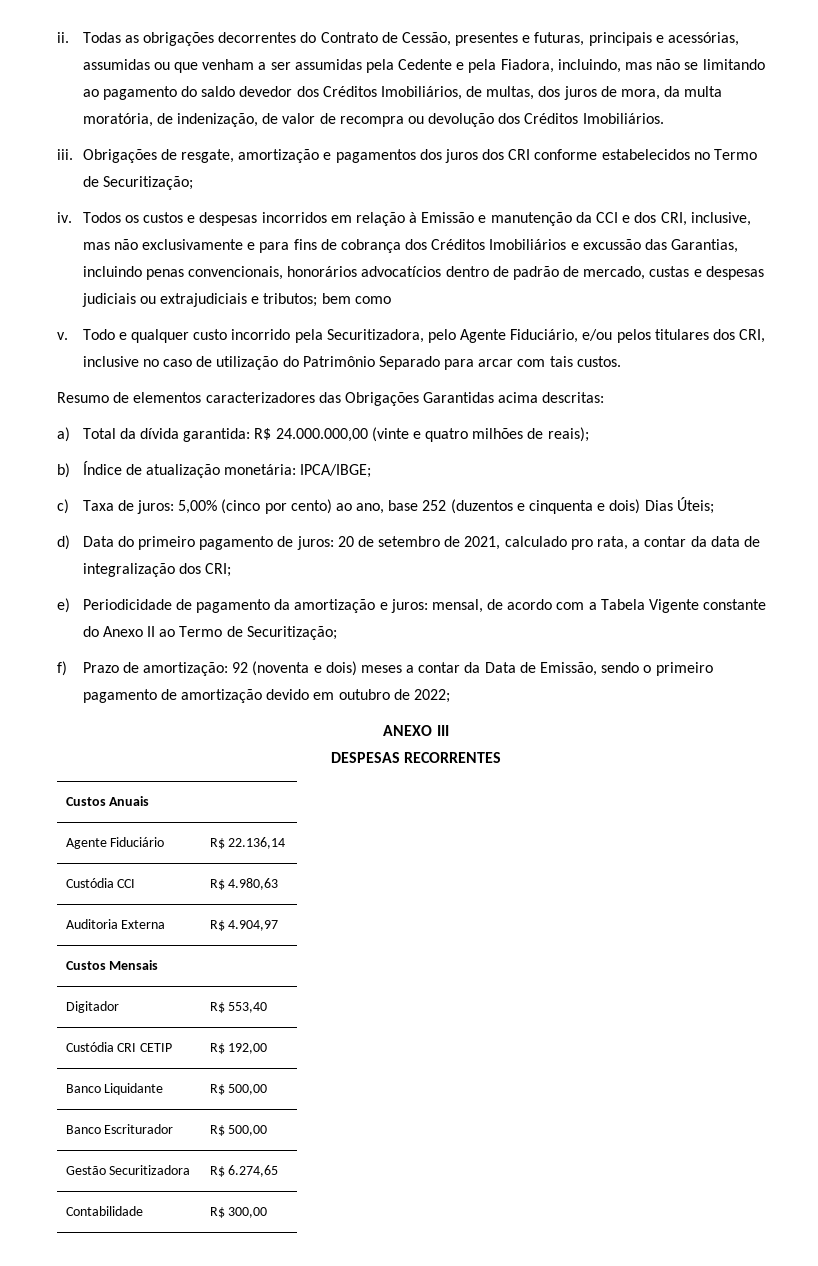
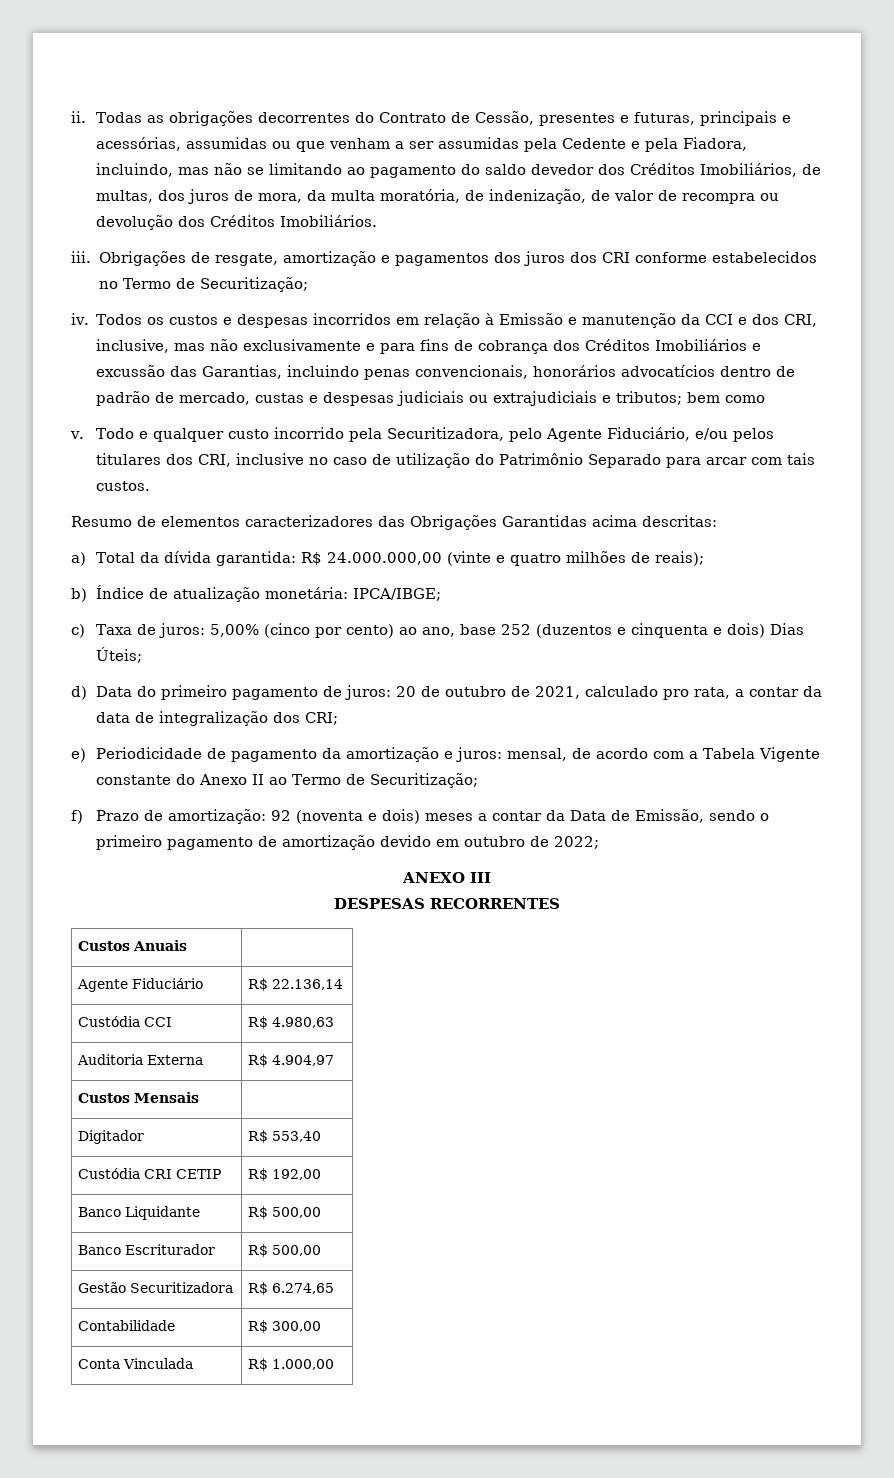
[378,536,441,547] setembro -> [445,686,507,697] outubro
(268, 1212) none -> [78,1358,194,1369] [248,1358,335,1371] // Conta Vinculada | R$ 1.000,00

